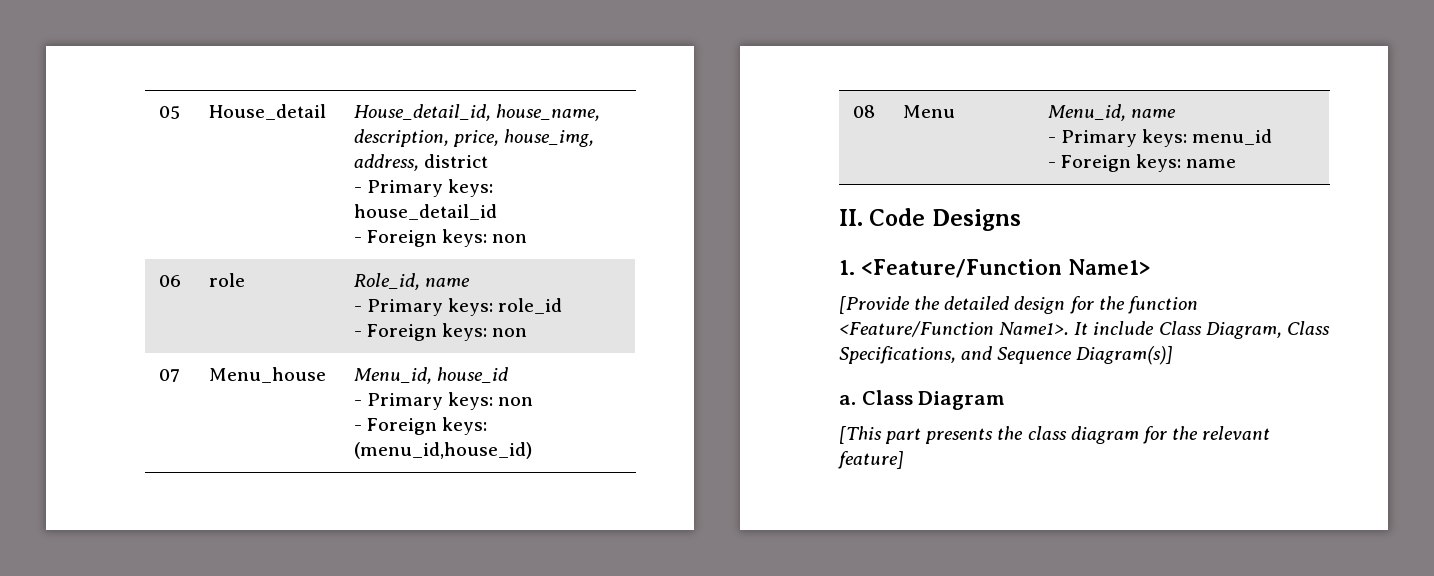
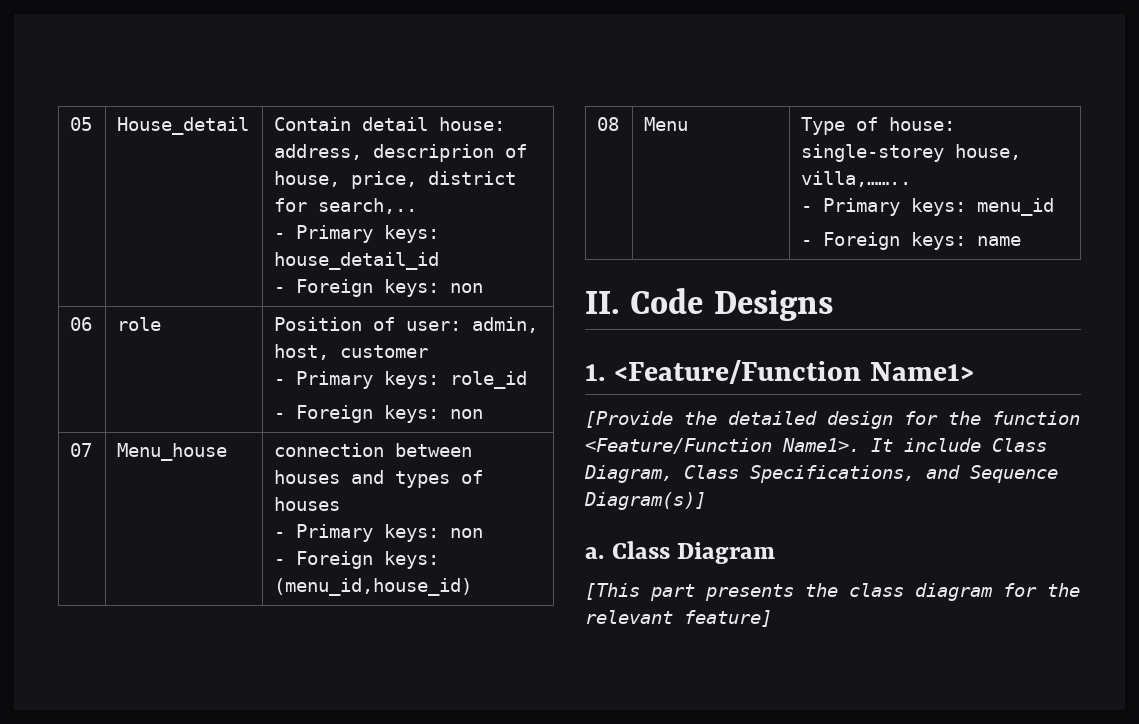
[353,104,600,121] [353,129,594,147] [353,154,419,171] House_detail_id, house_name, description, price, house_img, address, -> [274,117,506,131] [274,144,528,162] [274,171,418,189] Contain detail house: address, descriprion of house, price,
(488, 161) none -> [274,198,418,214] for search,..
[353,273,470,290] Role_id, name -> [274,317,539,333] [274,344,429,360] Position of user: admin, host, customer
[353,367,508,384] Menu_id, house_id -> [274,443,473,457] [274,470,484,488] [274,497,341,511] connection between houses and types of houses
[1047,104,1176,121] Menu_id, name -> [801,117,956,135] [801,144,1022,162] [801,171,912,187] Type of house: single-storey house, villa,……..

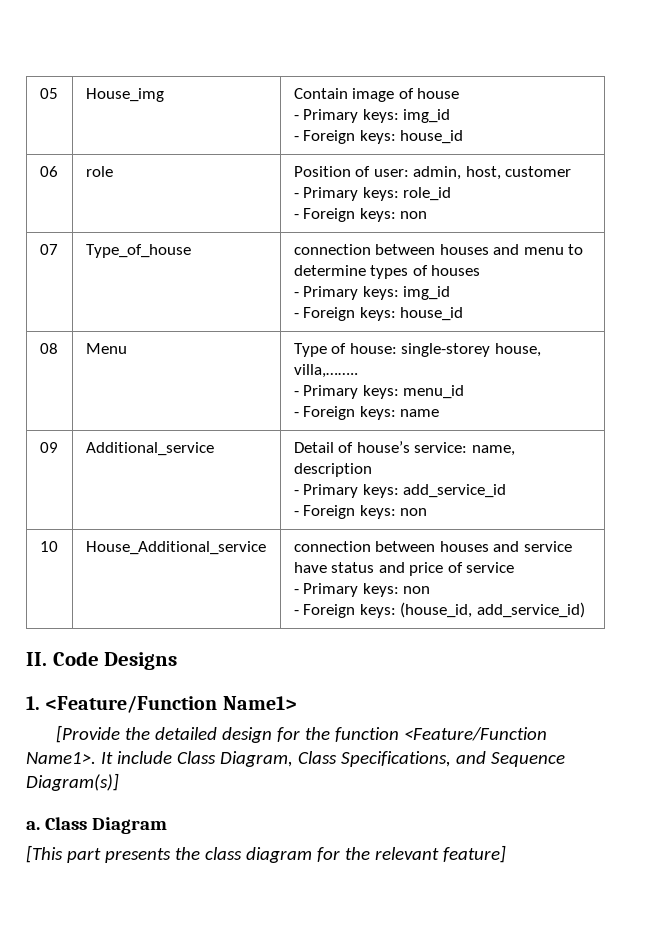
[117,117,250,135] House_detail -> [85,88,164,102] House_img
[362,117,506,131] [274,144,528,162] [274,171,517,189] [274,198,418,214] [274,225,440,243] [274,252,440,270] [274,279,484,297] detail house: address, descriprion of house, price, district for search,.. // - Primary keys: house_detail_id // - Foreign keys: non -> [352,88,460,102] [293,109,451,123] [293,130,464,144] image of house // - Primary keys: img_id // - Foreign keys: house_id
[117,443,228,461] [274,443,473,457] [274,470,385,484] Menu_house | connection between houses and -> [85,244,191,258] [293,244,584,255] [293,265,366,276] Type_of_house | connection between houses and menu to determine
[450,528,484,538] [274,551,440,569] [274,578,473,596] non // - Foreign keys: (menu_id,house_id) -> [403,286,451,300] [293,307,464,321] img_id // - Foreign keys: house_id
(1022, 241) none -> [39,442,58,453] [85,442,214,456] [293,441,515,456] [293,463,372,477] [293,484,507,498] [293,505,428,519] [39,541,58,552] [85,541,266,555] [293,541,572,552] [293,562,515,576] [293,583,431,597] [293,602,585,618] // 09 | Additional_service | Detail of house’s service: name, description // - Primary keys: add_service_id // - Foreign keys: non // 10 | House_Additional_service | connection between houses and service have status and price of service // - Primary keys: non // - Foreign keys: (house_id, add_service_id)

